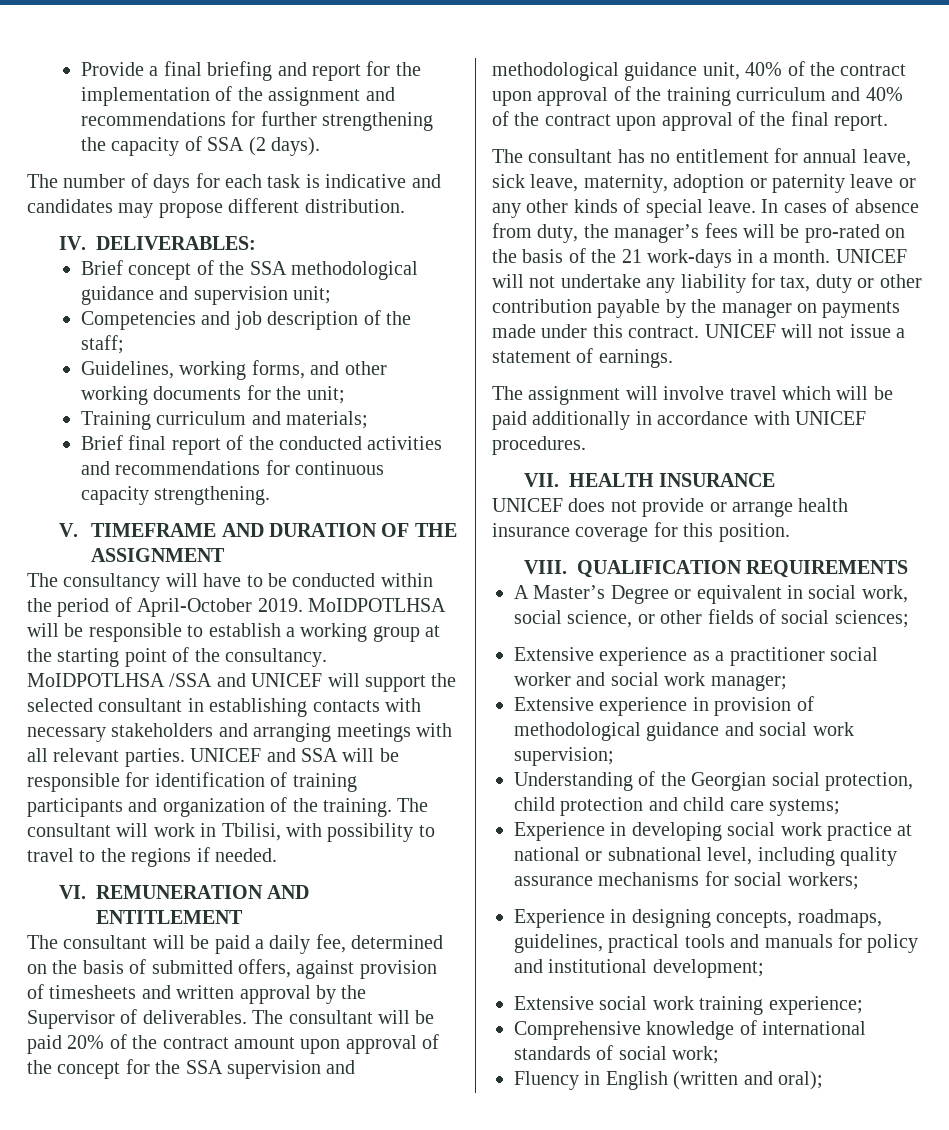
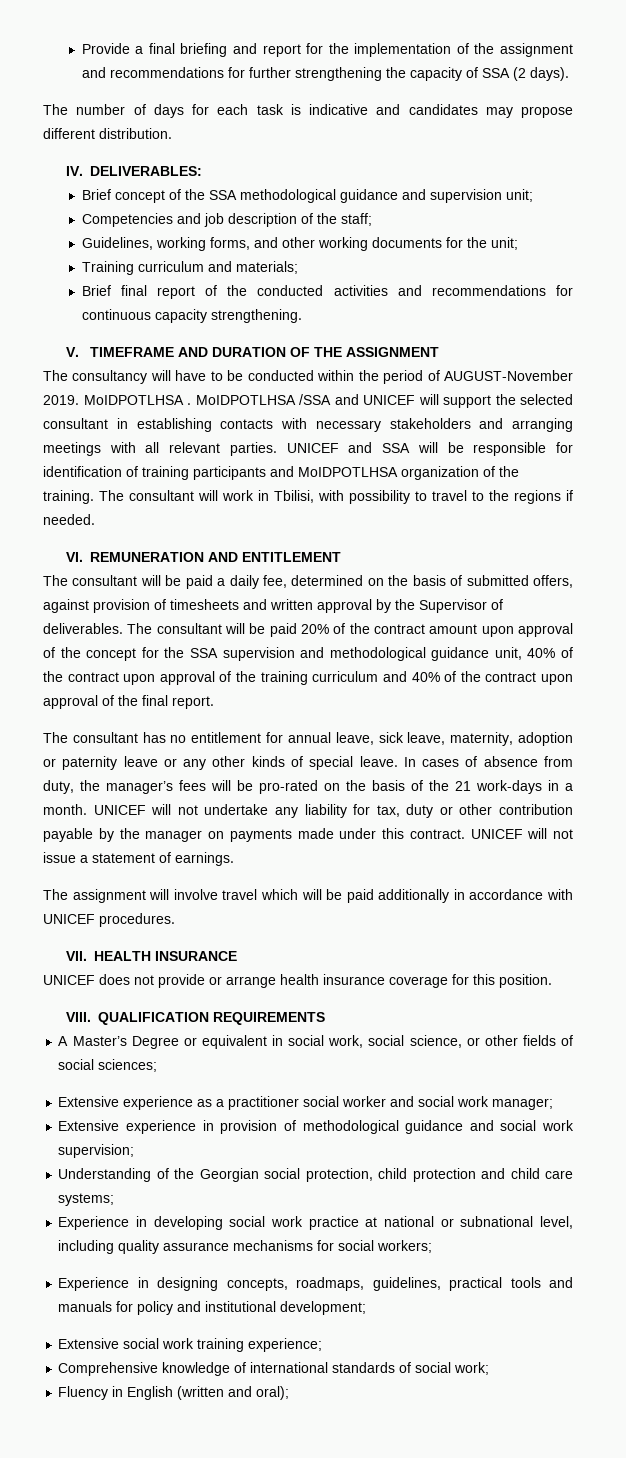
[137,598,253,617] April-October -> [443,370,573,381] AUGUST-November
[27,623,441,642] [27,647,327,667] will be responsible to establish a working group at the starting point of the consultancy. -> [187,403,191,405] .
(158, 805) none -> [298,467,398,477] MoIDPOTLHSA

